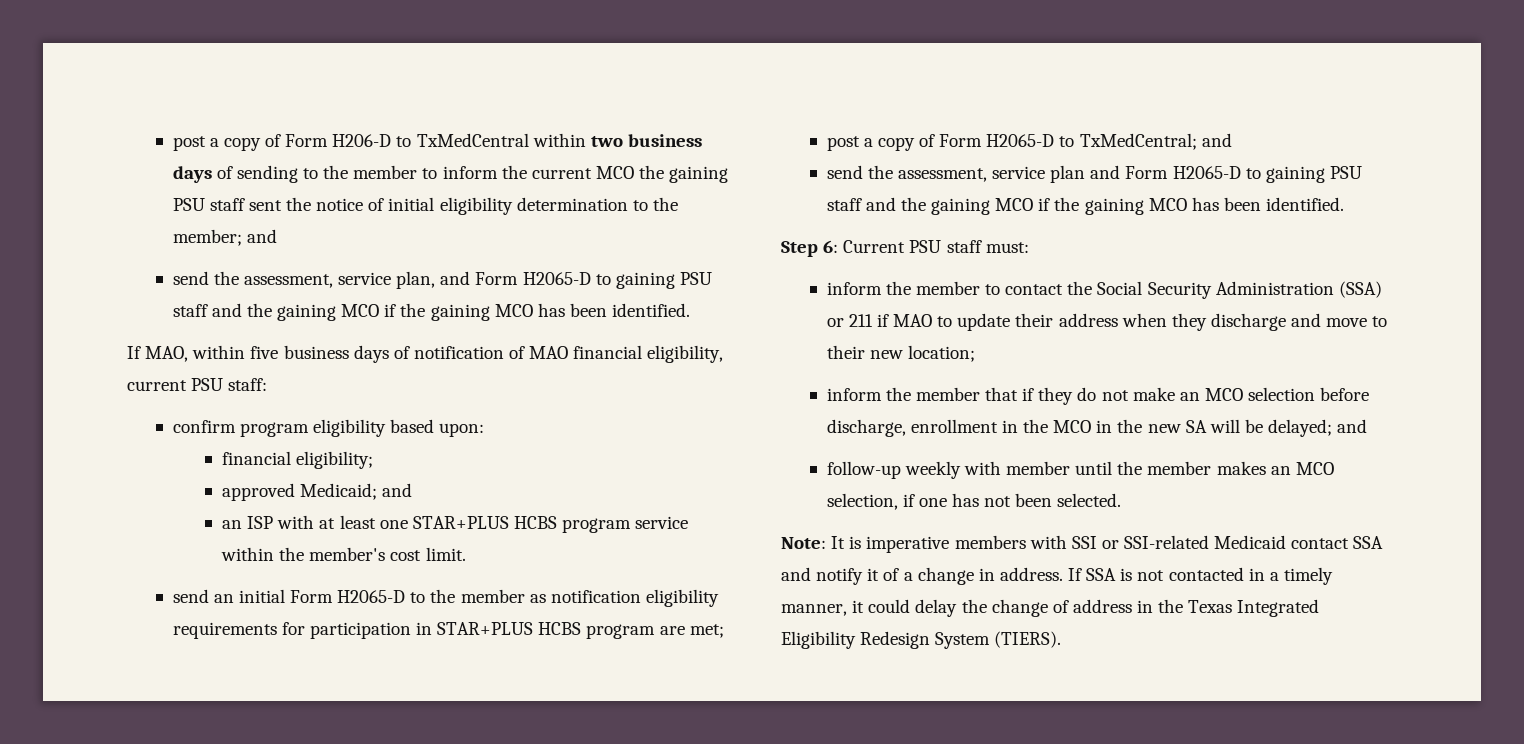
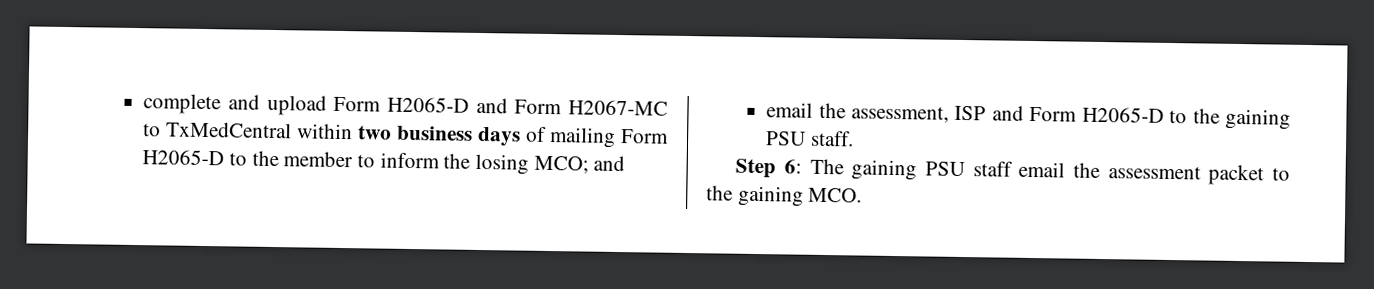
[172,134,392,151] post a copy of Form H206-D -> [143,93,668,116] complete and upload Form H2065-D and Form H2067-MC
[236,165,298,183] sending -> [549,127,669,148] [142,149,225,166] mailing Form H2065-D
[531,165,729,183] [172,197,678,215] [172,229,277,246] [172,271,712,289] [172,303,691,321] [127,345,724,363] [127,378,268,391] [172,419,485,437] [222,451,374,469] [222,483,413,501] [222,515,689,533] [221,547,466,561] [172,589,719,607] [172,622,724,639] [826,133,1232,151] [826,165,1362,183] [826,197,1345,215] [781,240,1029,257] [826,281,1382,299] [826,313,1388,331] [826,345,975,362] [826,387,1370,405] [826,419,1368,437] [826,461,1334,479] [826,493,1122,510] [781,535,1384,553] [781,567,1333,585] [781,599,1320,617] [781,631,1062,649] current MCO the gaining PSU staff sent the notice of initial eligibility determination to the member; and // send the assessment, service plan, and Form H2065-D to gaining PSU staff and the gaining MCO if the gaining MCO has been identified. // If MAO, within five business days of notification of MAO financial eligibility, current PSU staff: // confirm program eligibility based upon: // financial eligibility; // approved Medicaid; and // an ISP with at least one STAR+PLUS HCBS program service within the member's cost limit. // send an initial Form H2065-D to the member as notification eligibility requirements for participation in STAR+PLUS HCBS program are met; // post a copy of Form H2065-D to TxMedCentral; and // send the assessment, service plan and Form H2065-D to gaining PSU staff and the gaining MCO if the gaining MCO has been identified. // Step 6: Current PSU staff must: // inform the member to contact the Social Security Administration (SSA) or 211 if MAO to update their address when they discharge and move to their new location; // inform the member that if they do not make an MCO selection before discharge, enrollment in the MCO in the new SA will be delayed; and // follow-up weekly with member until the member makes an MCO selection, if one has not been selected. // Note: It is imperative members with SSI or SSI-related Medicaid contact SSA and notify it of a change in address. If SSA is not contacted in a timely manner, it could delay the change of address in the Texas Integrated Eligibility Redesign System (TIERS). -> [474,153,626,175] [766,102,1291,130] [765,130,854,147] [735,158,1290,186] [706,185,863,207] losing MCO; and // email the assessment, ISP and Form H2065-D to the gaining PSU staff. // Step 6: The gaining PSU staff email the assessment packet to the gaining MCO.

